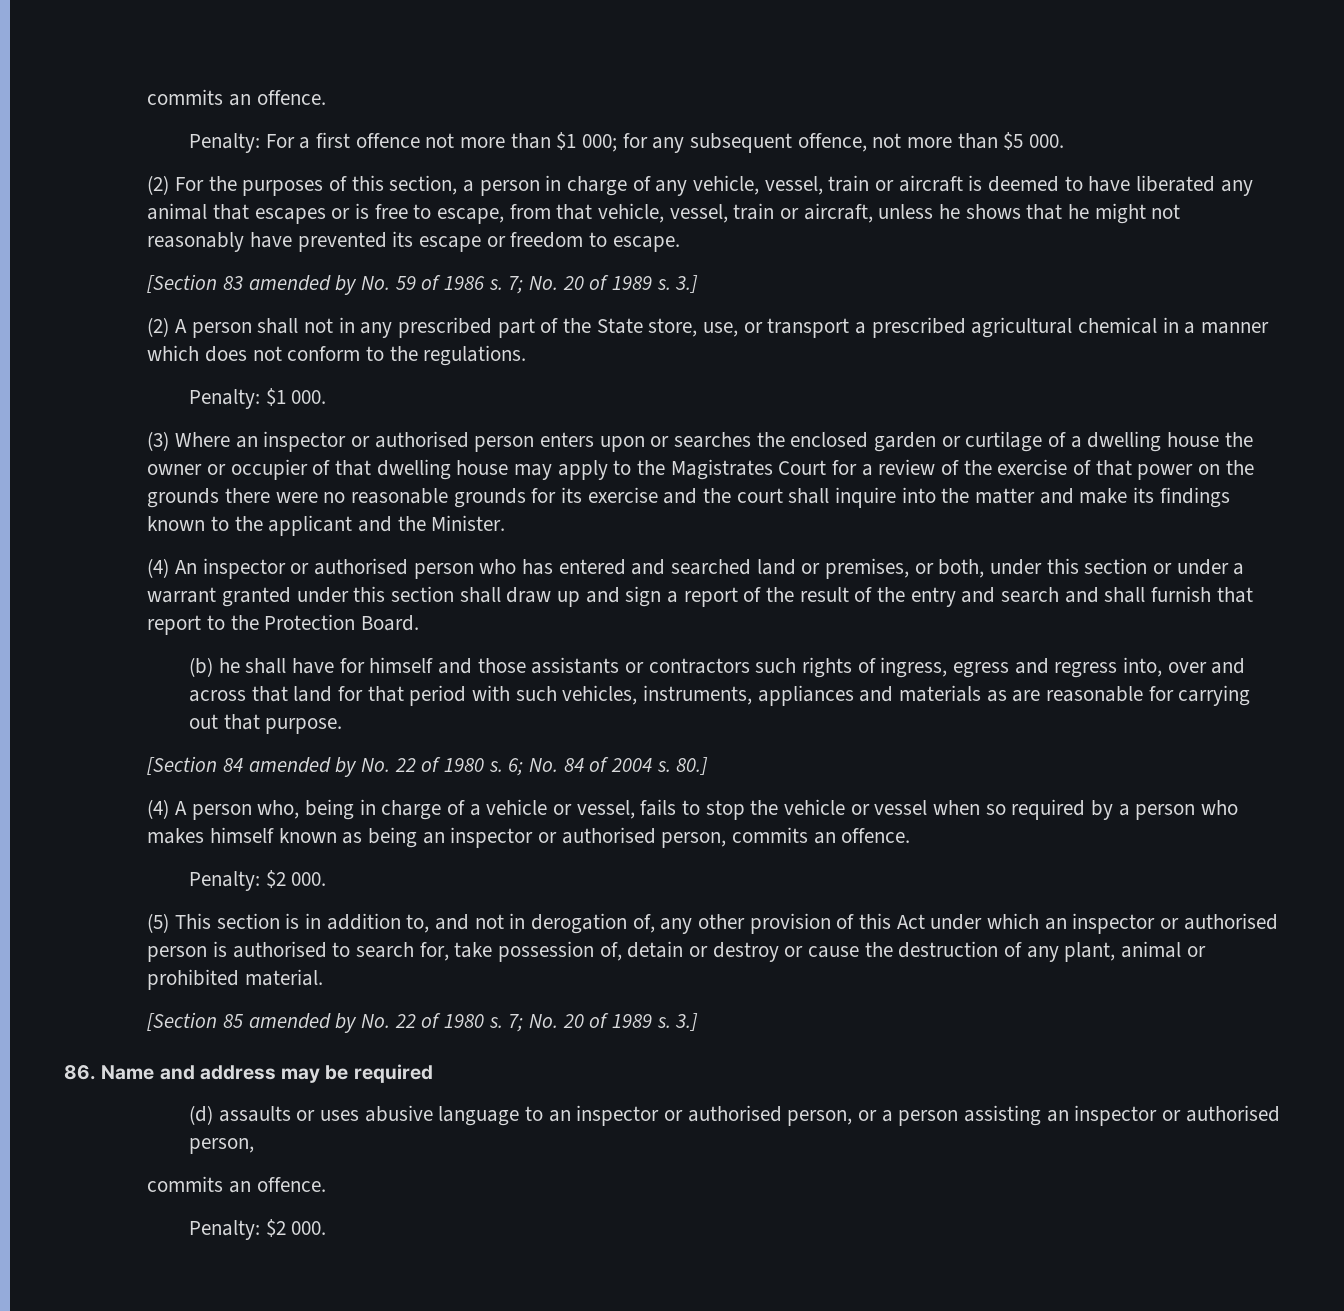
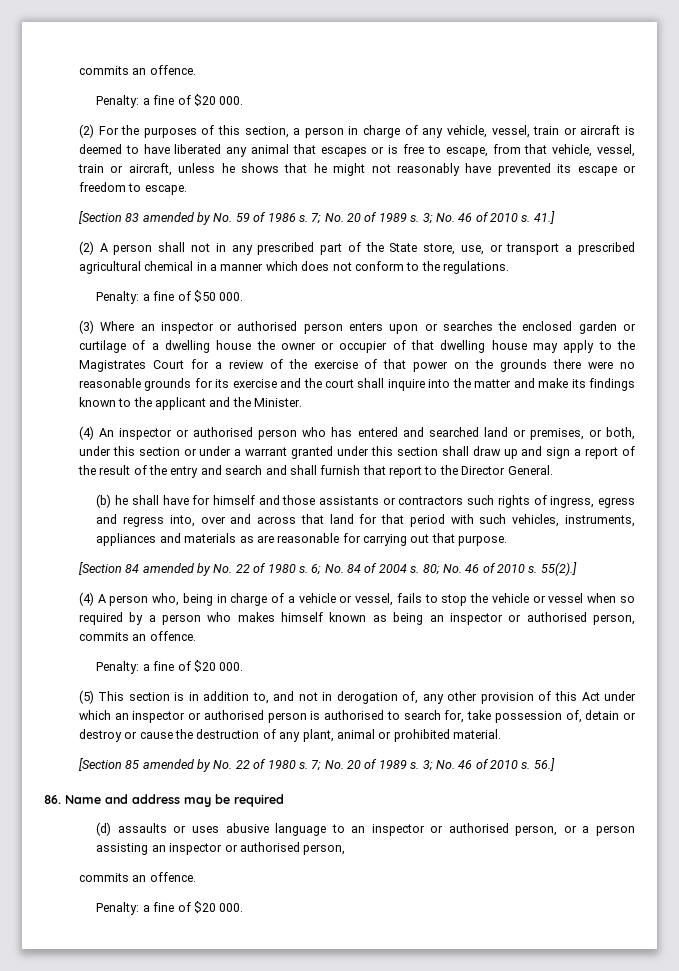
[147,89,326,106] [188,132,1024,153] commits an offence. // Penalty: For a first offence not more than $1 000; for any subsequent offence, not more than $5 -> [78,65,196,75] [96,94,216,108] commits an offence. // Penalty: a fine of $20
[675,275,699,293] 3.] -> [422,211,555,224] 3; No. 46 of 2010 s. 41.]
[265,388,286,406] $1 -> [142,290,216,302] a fine of $50
[264,614,419,631] Protection Board. -> [461,465,553,475] Director General.
[676,757,709,775] 80.] -> [422,562,577,576] 80; No. 46 of 2010 s. 55(2).]
[265,870,286,888] $2 -> [142,660,216,672] a fine of $20
[675,1013,699,1031] 3.] -> [422,758,555,771] 3; No. 46 of 2010 s. 56.]
[265,1219,286,1237] $2 -> [142,901,216,913] a fine of $20

